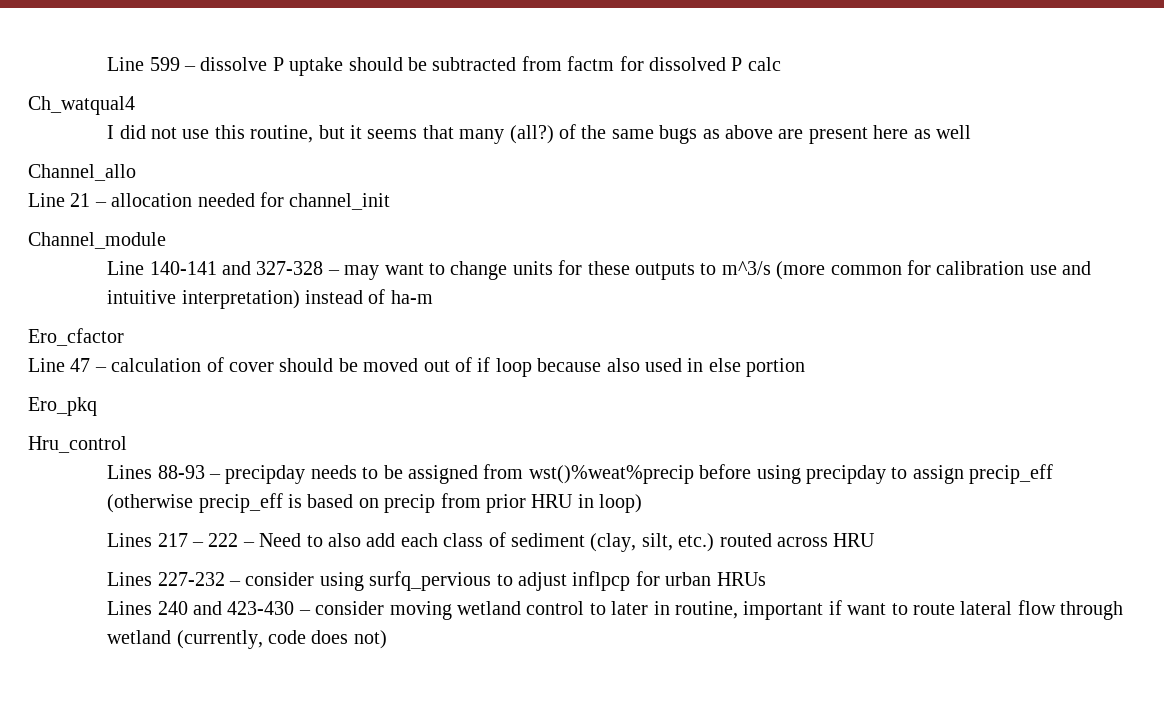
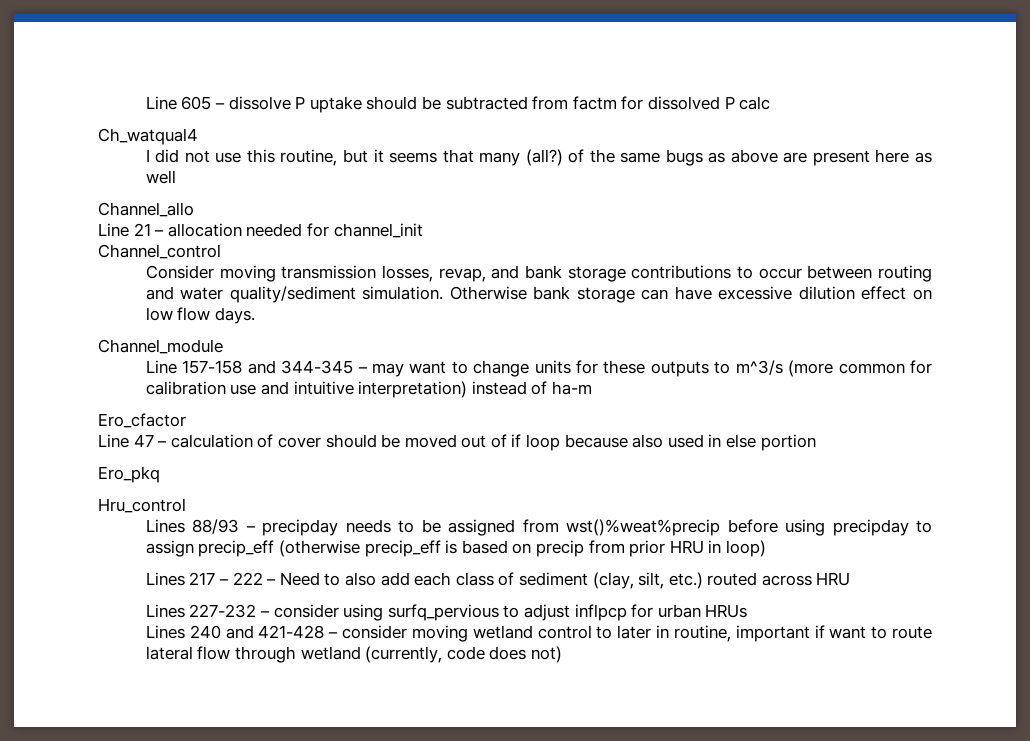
[107,57,180,71] Line 599 -> [145,96,212,110] Line 605
(391, 201) none -> [98,244,221,259] [145,265,932,282] [145,286,933,303] [145,307,256,324] // Channel_control // Consider moving transmission losses, revap, and bank storage contributions to occur between routing and water quality/sediment simulation. Otherwise bank storage can have excessive dilution effect on low flow days.
[149,261,324,275] 140-141 and 327-328 -> [182,360,354,374] 157-158 and 344-345
[157,465,205,479] 88-93 -> [192,519,240,534] 88/93
[227,601,295,615] 423-430 -> [258,625,325,639] 421-428

